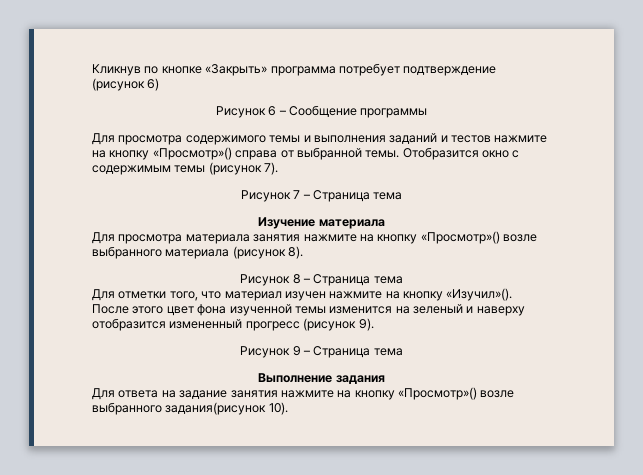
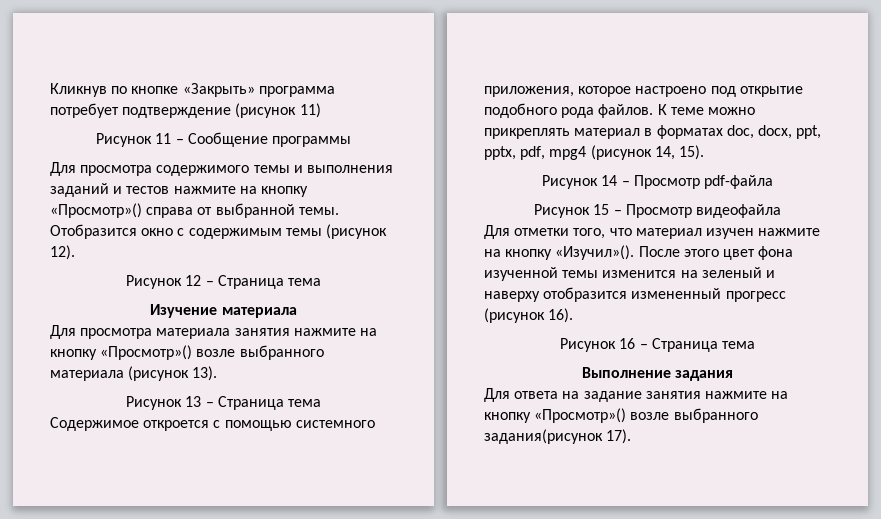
[147,78,160,91] [215,106,277,118] 6) // Рисунок 6 -> [299,103,321,118] [96,133,172,147] 11) // Рисунок 11
[264,162,279,175] [240,190,301,202] 7). // Рисунок 7 -> [50,245,75,260] [126,275,202,289] 12). // Рисунок 12
[288,246,304,259] [240,274,403,286] 8). // Рисунок 8 – Страница тема -> [192,366,218,381] [126,396,321,410] [50,417,375,431] [484,86,803,97] [484,103,755,118] [484,125,822,139] [484,145,704,160] [542,175,773,189] [534,204,781,218] 13). // Рисунок 13 – Страница тема // Содержимое откроется с помощью системного приложения, которое настроено под открытие подобного рода файлов. К теме можно прикреплять материал в форматах doc, docx, ppt, pptx, pdf, mpg4 (рисунок 14, 15). // Рисунок 14 – Просмотр pdf-файла // Рисунок 15 – Просмотр видеофайла
[358,318,374,331] [240,346,301,358] 9). // Рисунок 9 -> [548,308,574,323] [560,338,636,352] 16). // Рисунок 16
[268,402,288,415] 10). -> [606,429,632,444] 17).

